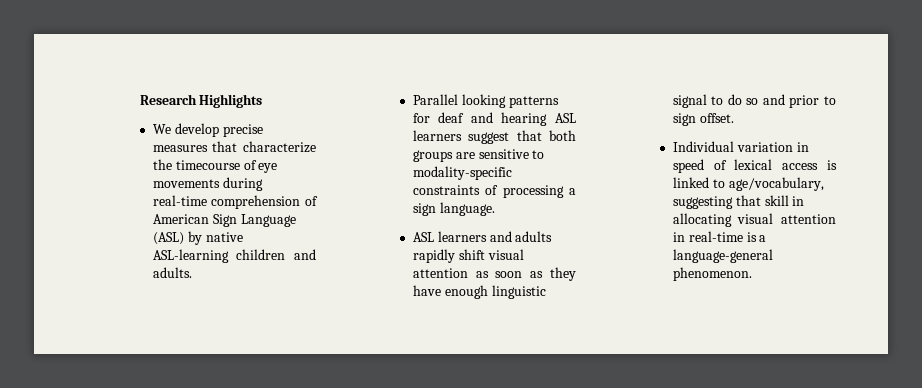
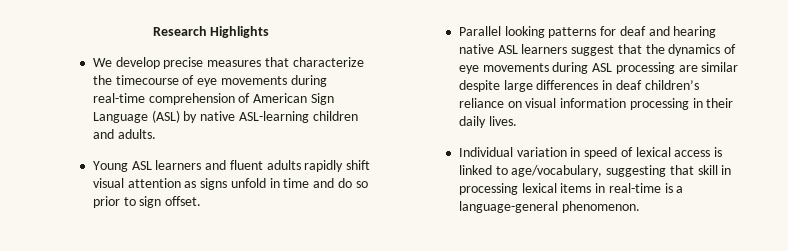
(192, 272) none -> [92,160,371,172] [92,178,368,190] [92,196,202,208] // Young ASL learners and fluent adults rapidly shift visual attention as signs unfold in time and do so prior to sign offset.
(548, 119) none -> [458,44,494,54] native
[549,130,576,141] [412,149,545,162] [412,166,512,180] [412,185,576,198] [412,202,495,216] [412,231,553,242] [412,249,524,263] [412,267,576,281] [412,285,546,299] [672,94,836,108] [672,113,734,126] both groups are sensitive to modality-specific constraints of processing a sign language. // ASL learners and adults rapidly shift visual attention as soon as they have enough linguistic signal to do so and prior to sign offset. -> [645,44,737,56] [458,62,739,74] [458,80,699,92] [458,98,734,110] [458,116,517,128] the dynamics of eye movements during ASL processing are similar despite large differences in deaf children’s reliance on visual information processing in their daily lives.
[672,213,836,227] allocating visual attention -> [458,183,592,195] processing lexical items

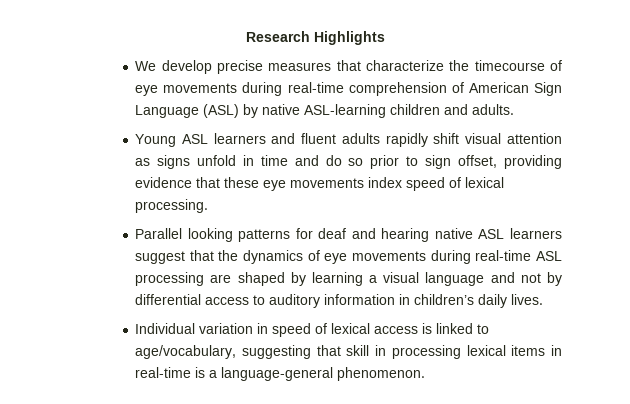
[165,196,202,206] offset. -> [458,155,562,169] [135,177,505,191] [135,199,209,213] offset, providing evidence that these eye movements index speed of lexical processing.
(589, 68) none -> [475,250,532,261] real-time
[701,62,739,72] [458,80,699,92] [458,98,734,110] similar despite large differences in deaf children’s reliance on visual information processing in their -> [237,272,562,286] [135,294,475,308] shaped by learning a visual language and not by differential access to auditory information in children’s

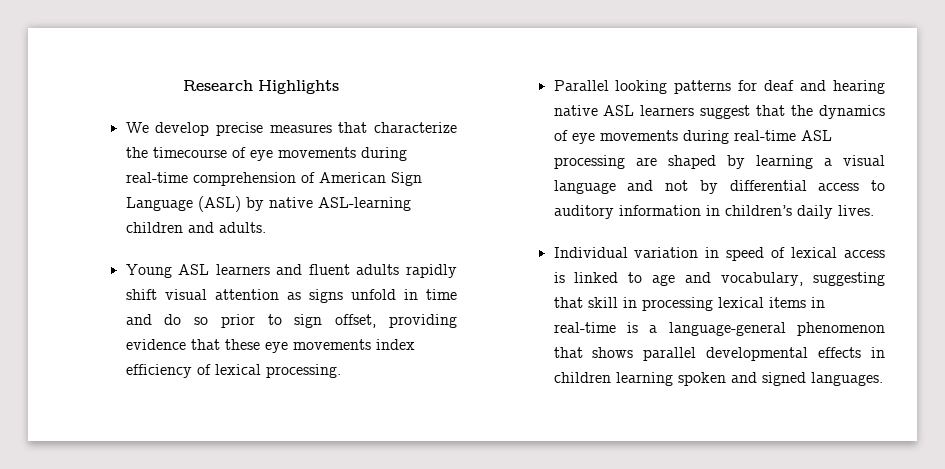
[406,177,446,191] speed -> [125,364,192,378] efficiency
[135,345,237,359] age/vocabulary, -> [652,272,804,286] age and vocabulary,
[337,367,426,381] phenomenon. -> [797,322,885,336] [553,347,885,361] [553,372,883,386] phenomenon that shows parallel developmental effects in children learning spoken and signed languages.

